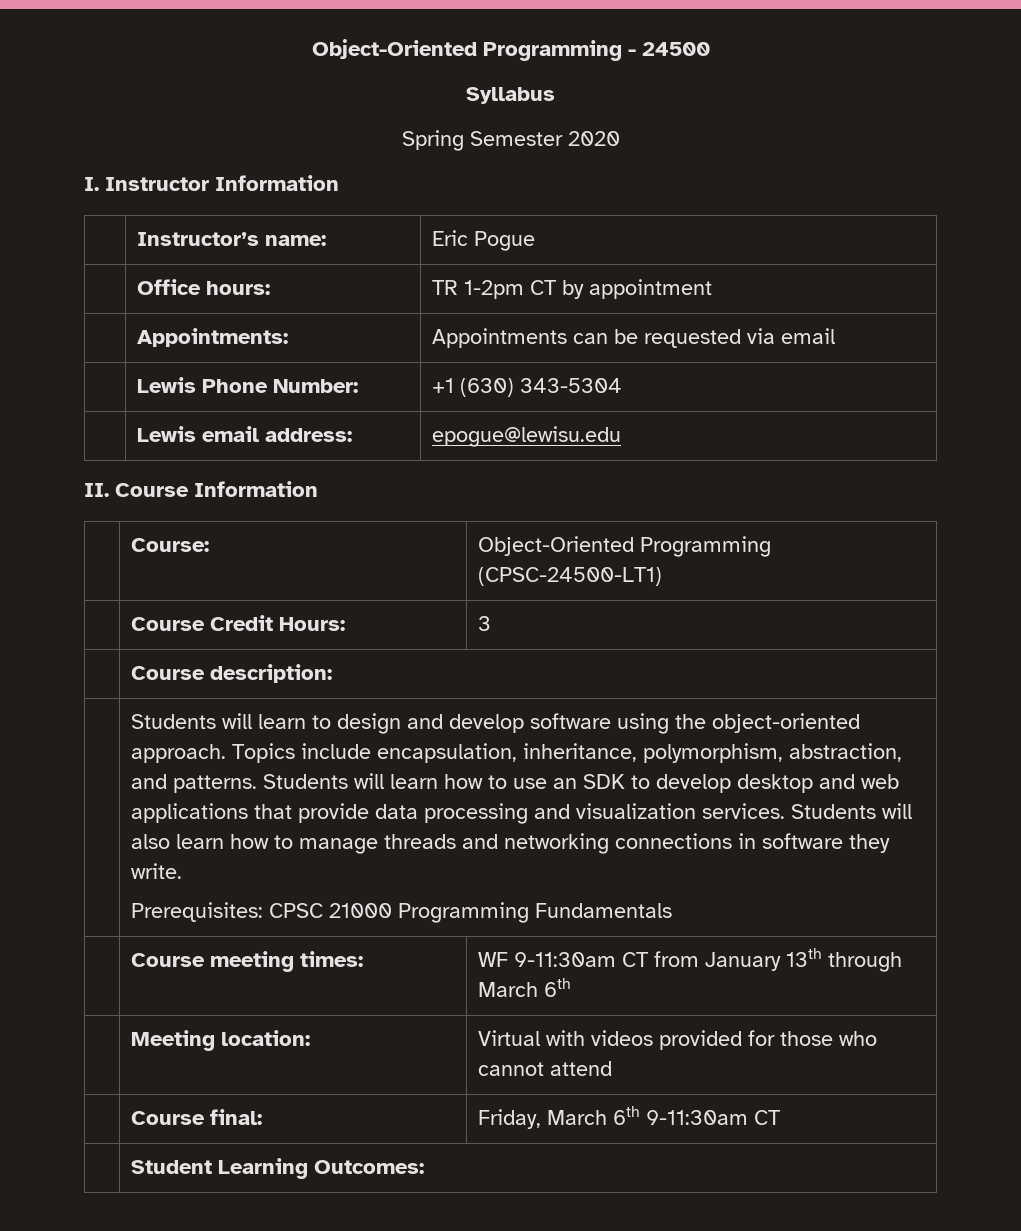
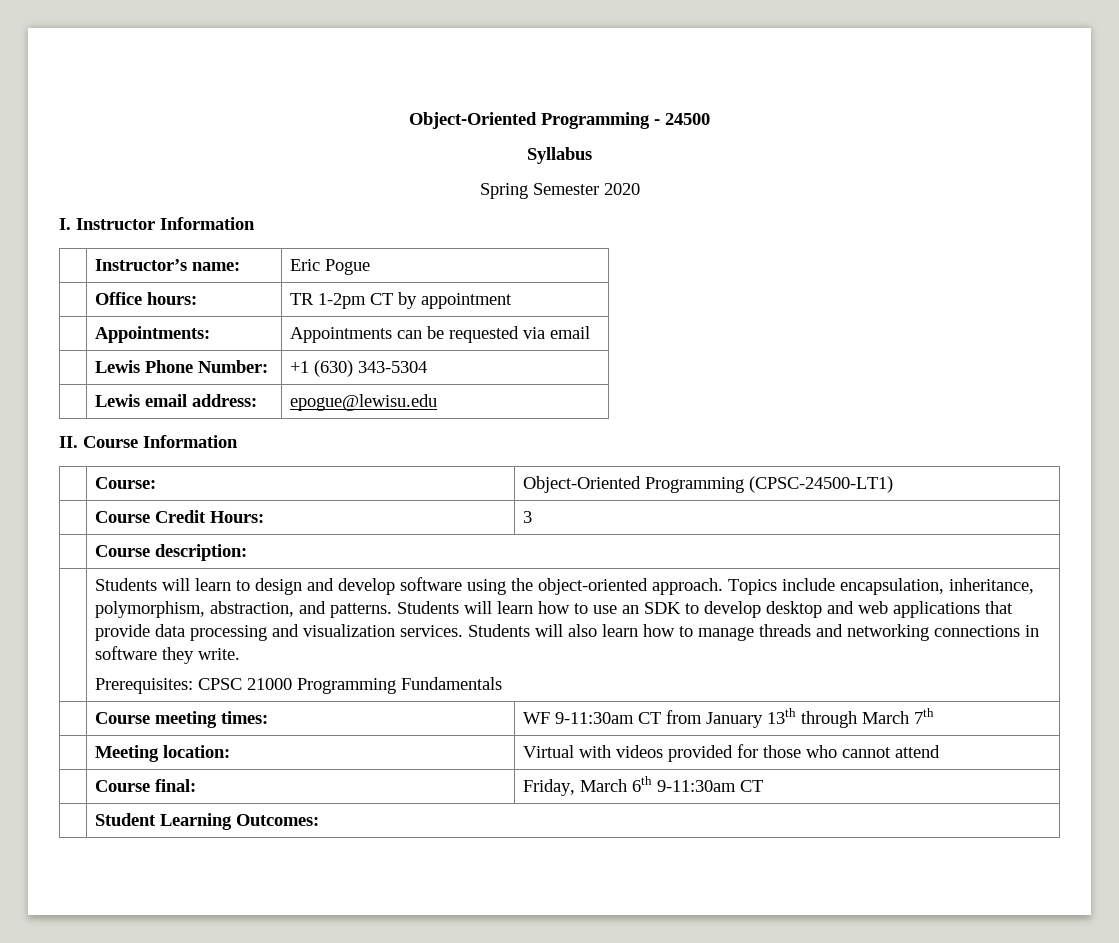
[544,978,572,997] 6th -> [914,708,935,724] 7th

